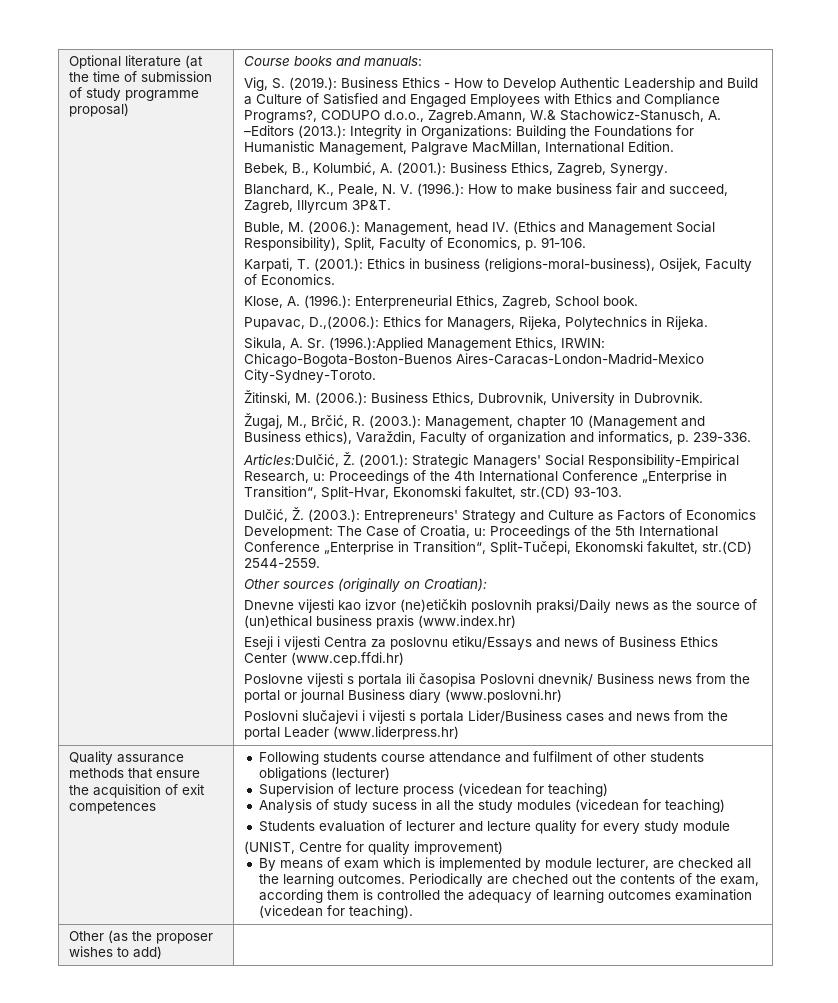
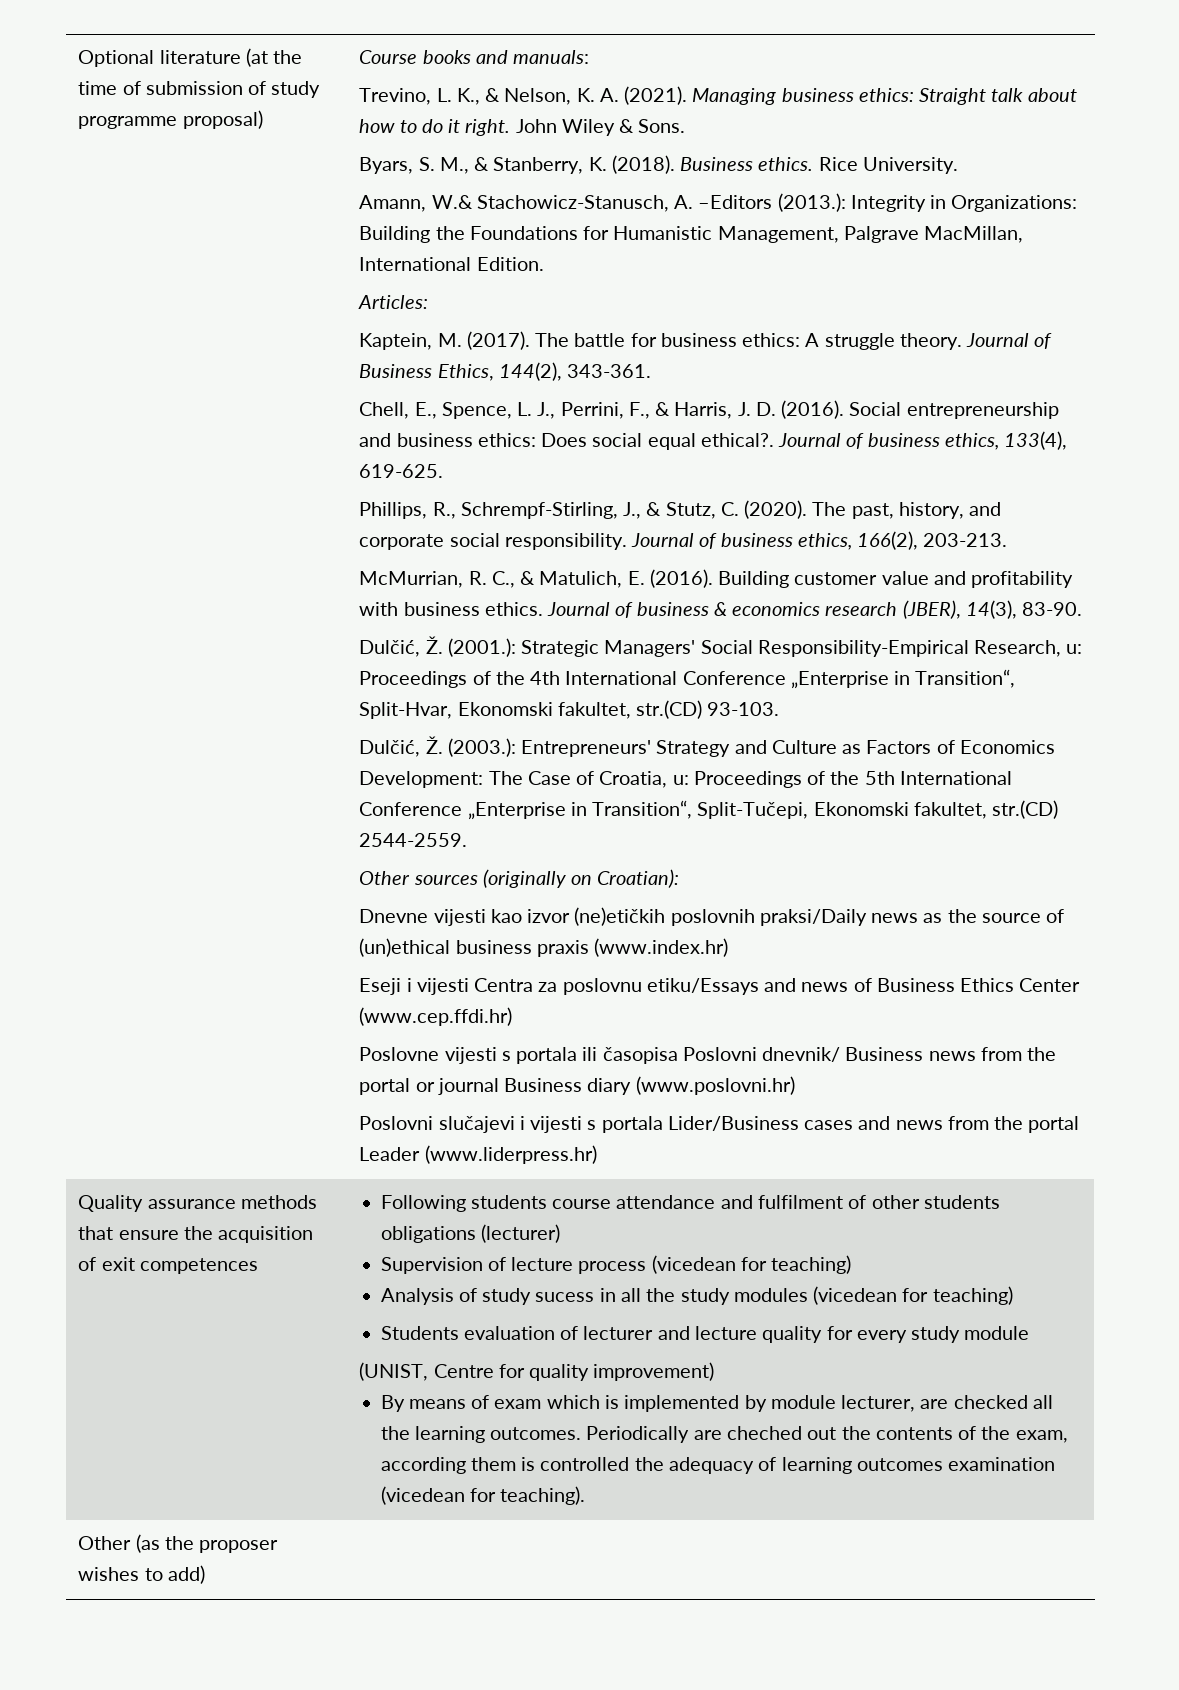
[244,77,759,91] [244,93,721,107] [244,110,527,123] Vig, S. (2019.): Business Ethics - How to Develop Authentic Leadership and Build a Culture of Satisfied and Engaged Employees with Ethics and Compliance Programs?, CODUPO d.o.o., Zagreb.Amann, -> [359,86,1077,105] [359,119,686,136] [359,155,958,174] [359,195,427,212] Trevino, L. K., & Nelson, K. A. (2021). Managing business ethics: Straight talk about how to do it right. John Wiley & Sons. // Byars, S. M., & Stanberry, K. (2018). Business ethics. Rice University. // Amann,
[244,162,669,176] [244,183,729,196] [244,200,392,213] [244,221,716,235] [244,237,587,251] [244,258,753,272] [244,274,336,285] [244,295,639,309] [244,316,709,330] [244,337,606,351] [244,353,705,367] [244,369,377,383] [244,390,704,406] [244,413,706,429] [244,431,752,445] [243,454,340,467] Bebek, B., Kolumbić, A. (2001.): Business Ethics, Zagreb, Synergy. // Blanchard, K., Peale, N. V. (1996.): How to make business fair and succeed, Zagreb, Illyrcum 3P&T. // Buble, M. (2006.): Management, head IV. (Ethics and Management Social Responsibility), Split, Faculty of Economics, p. 91-106. // Karpati, T. (2001.): Ethics in business (religions-moral-business), Osijek, Faculty of Economics. // Klose, A. (1996.): Enterpreneurial Ethics, Zagreb, School book. // Pupavac, D.,(2006.): Ethics for Managers, Rijeka, Polytechnics in Rijeka. // Sikula, A. Sr. (1996.):Applied Management Ethics, IRWIN: Chicago-Bogota-Boston-Buenos Aires-Caracas-London-Madrid-Mexico City-Sydney-Toroto. // Žitinski, M. (2006.): Business Ethics, Dubrovnik, University in Dubrovnik. // Žugaj, M., Brčić, R. (2003.): Management, chapter 10 (Management and Business ethics), Varaždin, Faculty of organization and informatics, p. 239-336. // Articles:Dulčić, -> [358,295,429,309] [359,331,1053,350] [359,362,652,381] [359,400,1059,419] [359,431,1068,450] [359,464,444,478] [359,500,1002,519] [359,531,1008,550] [359,569,1074,588] [359,600,1083,619] [359,640,421,657] Articles: // Kaptein, M. (2017). The battle for business ethics: A struggle theory. Journal of Business Ethics, 144(2), 343-361. // Chell, E., Spence, L. J., Perrini, F., & Harris, J. D. (2016). Social entrepreneurship and business ethics: Does social equal ethical?. Journal of business ethics, 133(4), 619-625. // Phillips, R., Schrempf-Stirling, J., & Stutz, C. (2020). The past, history, and corporate social responsibility. Journal of business ethics, 166(2), 203-213. // McMurrian, R. C., & Matulich, E. (2016). Building customer value and profitability with business ethics. Journal of business & economics research (JBER), 14(3), 83-90. // Dulčić,

